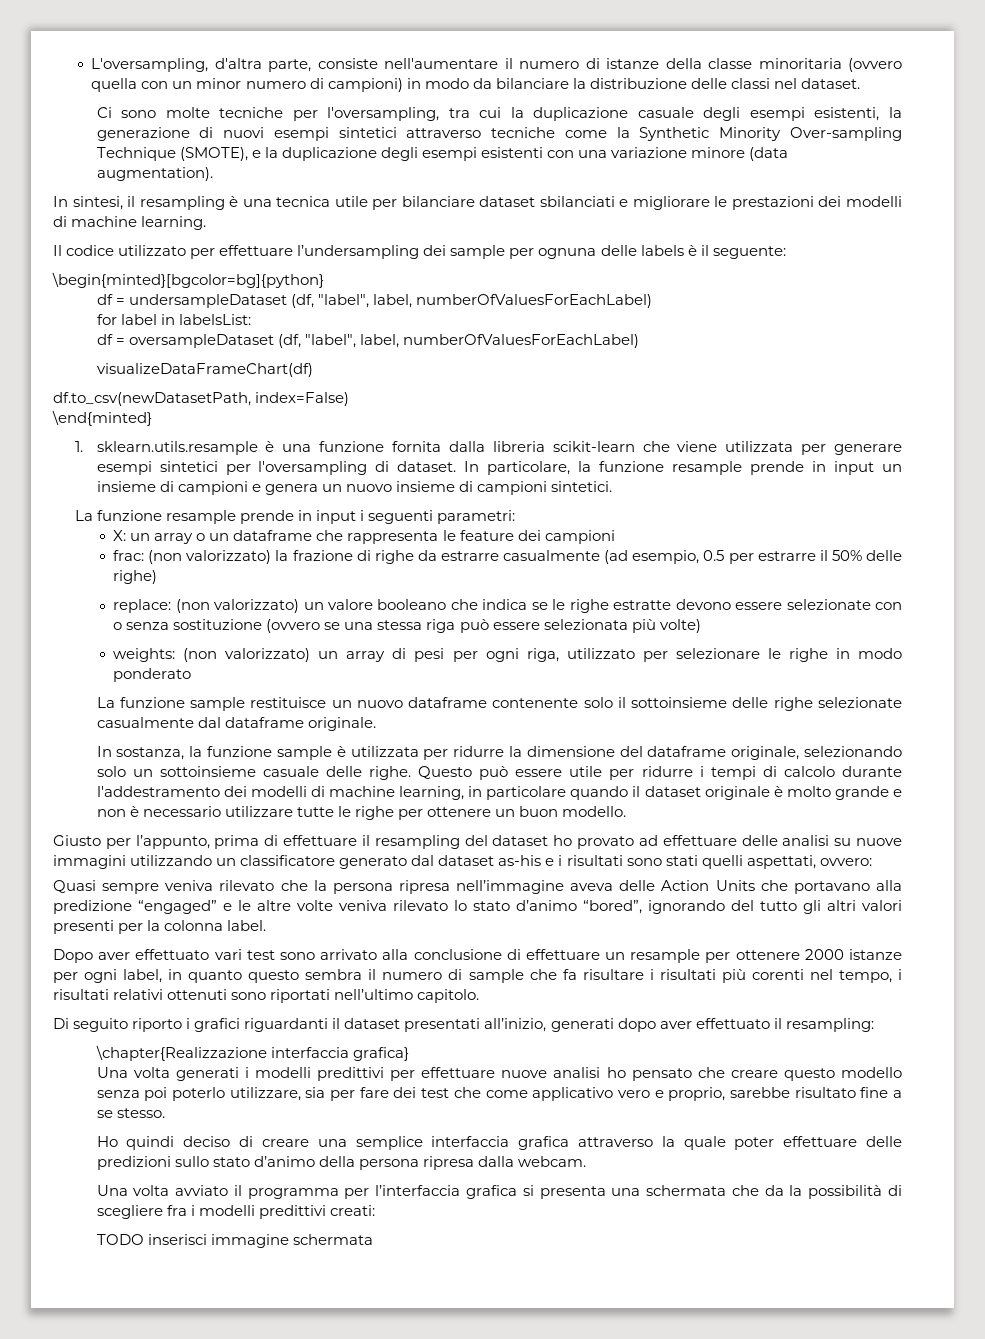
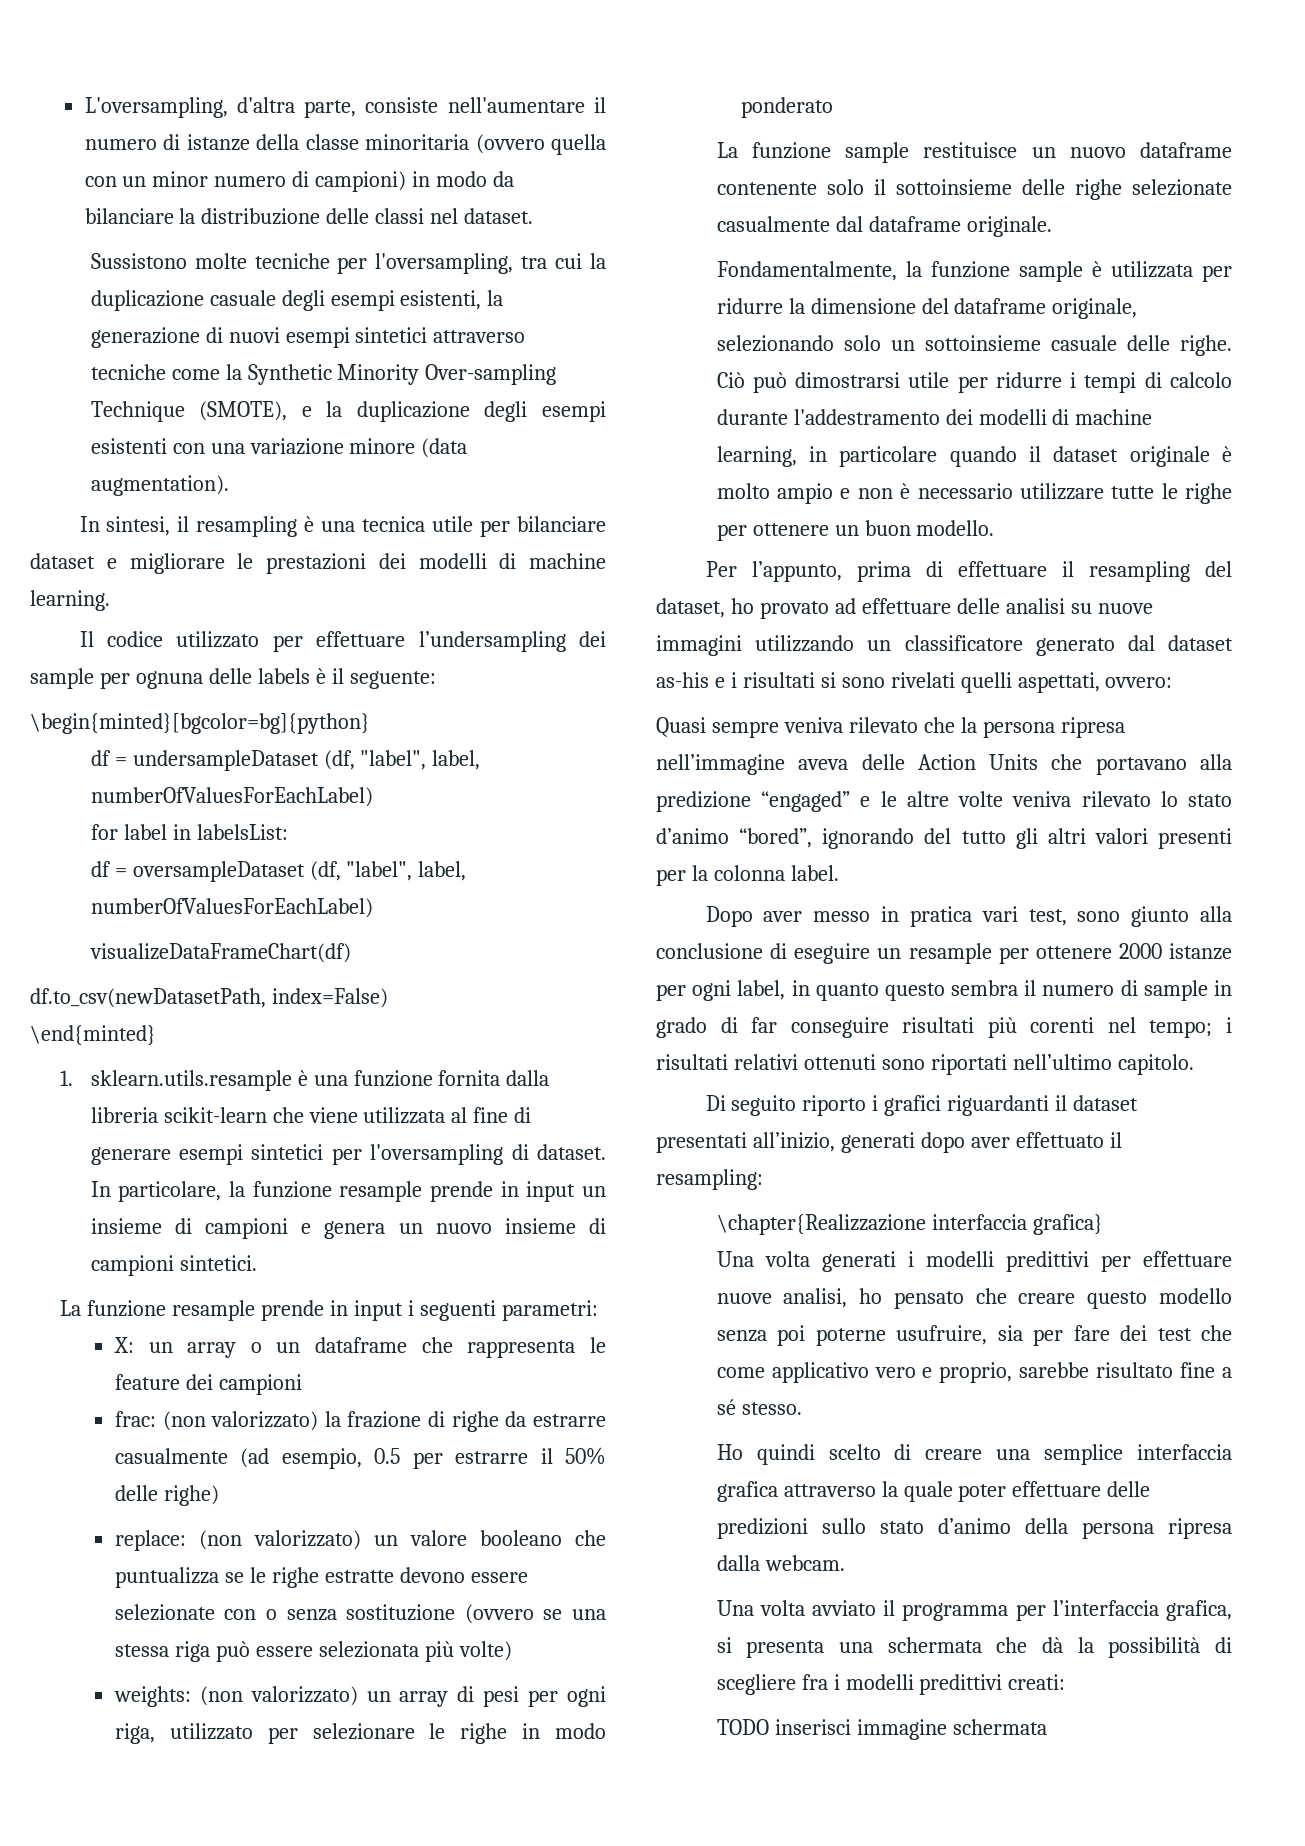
[96,107,157,118] Ci sono -> [90,253,187,269] Sussistono
[539,196,615,207] sbilanciati -> (95, 561) none
[801,444,827,455] per -> [451,1107,532,1123] al fine di
[482,599,528,610] indica -> [114,1567,219,1588] puntualizza
[96,746,185,760] In sostanza, -> [716,261,897,281] Fondamentalmente,
[418,766,563,780] Questo può essere -> [716,372,901,393] Ciò può dimostrarsi
[834,786,889,800] grande -> [777,483,834,504] ampio
[53,835,131,849] Giusto per -> [705,561,737,577] Per
[492,835,549,846] dataset -> [656,598,725,618] dataset,
[626,855,698,866] sono stati -> [820,672,955,688] si sono rivelati
[135,949,378,960] effettuato vari test sono arrivato -> [813,906,1190,927] messo in pratica vari test, sono giunto
[525,949,600,960] effettuare -> [794,943,871,964] eseguire
[529,969,654,980] che fa risultare i -> [1214,980,1232,996] [656,1017,889,1038] in grado di far conseguire
[838,970,892,983] tempo, -> [1149,1020,1213,1038] tempo;
[553,1067,601,1078] analisi -> [783,1288,848,1308] analisi,
[171,1087,301,1101] poterlo utilizzare, -> [815,1325,988,1346] poterne usufruire,
[96,1110,113,1118] se -> [716,1399,736,1415] sé
[183,1136,231,1147] deciso -> [828,1444,881,1460] scelto
[466,1185,518,1199] grafica -> [1166,1600,1232,1621] grafica,
[764,1185,784,1196] da -> [1042,1637,1064,1653] dà

